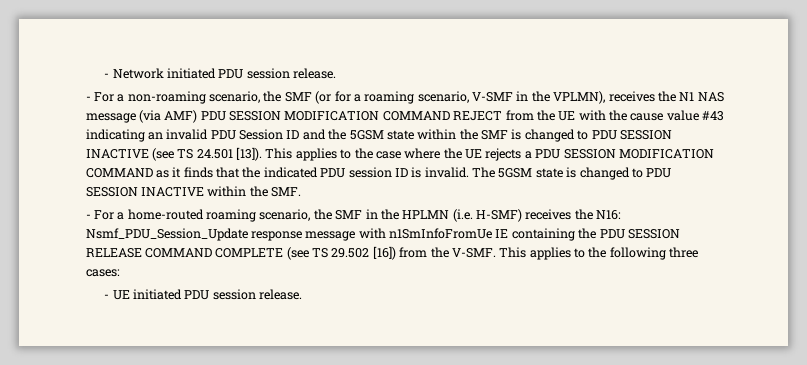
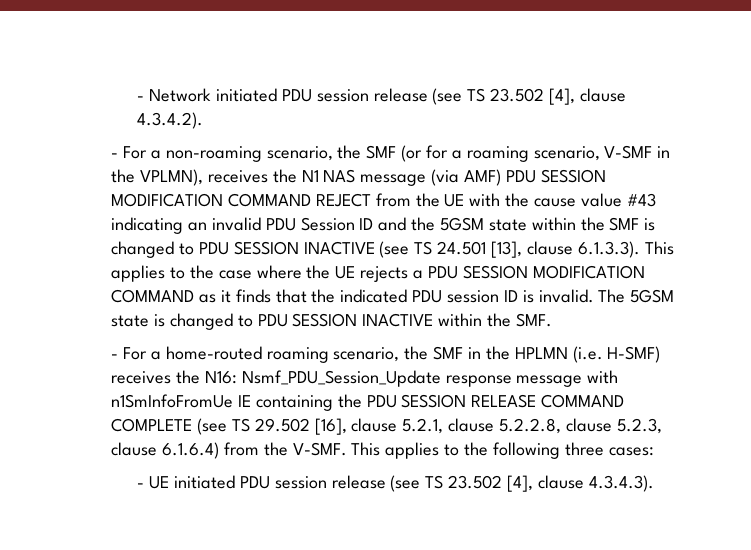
[293,68,337,79] release. -> [373,88,626,105] [137,112,204,129] release (see TS 23.502 [4], clause 4.3.4.2).
[236,147,263,161] [13]). -> [491,241,640,258] [13], clause 6.1.3.3).
[372,246,396,260] [16]) -> [314,418,662,435] [111,442,219,459] [16], clause 5.2.1, clause 5.2.2.8, clause 5.2.3, clause 6.1.6.4)
[259,289,303,300] release. -> [331,475,654,492] release (see TS 23.502 [4], clause 4.3.4.3).

